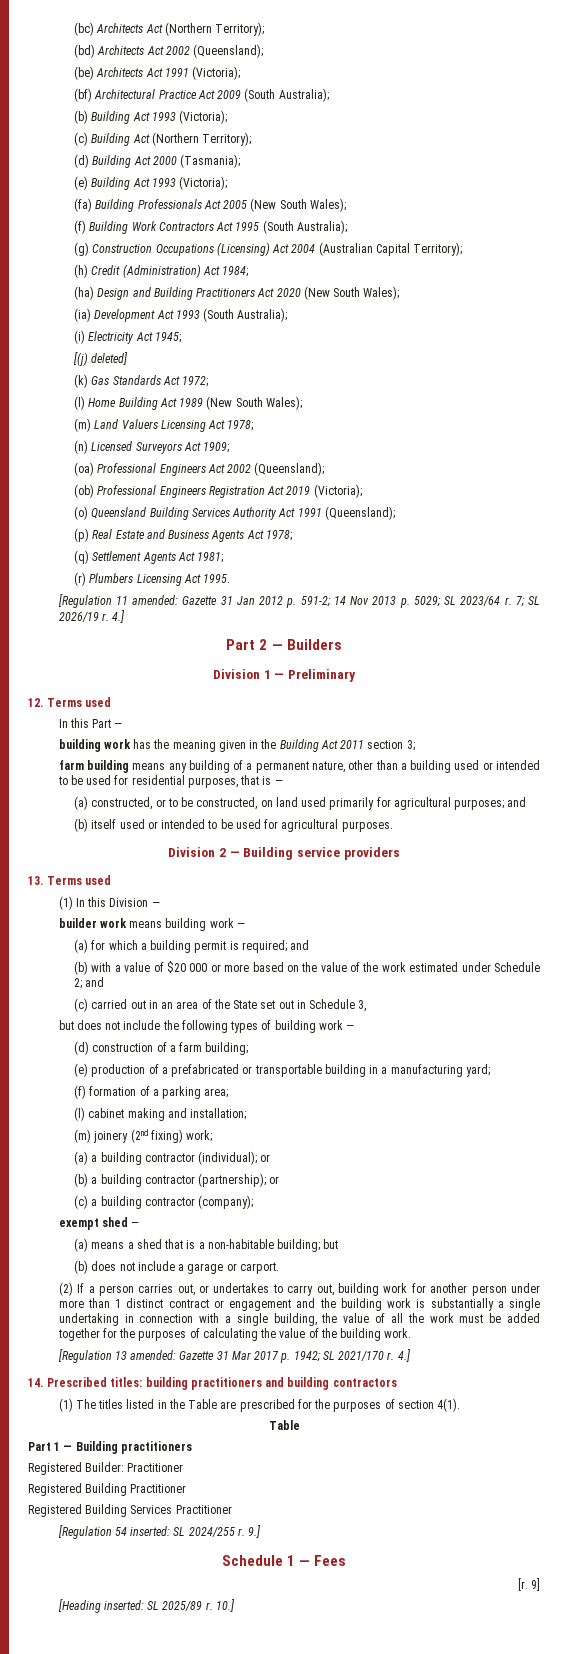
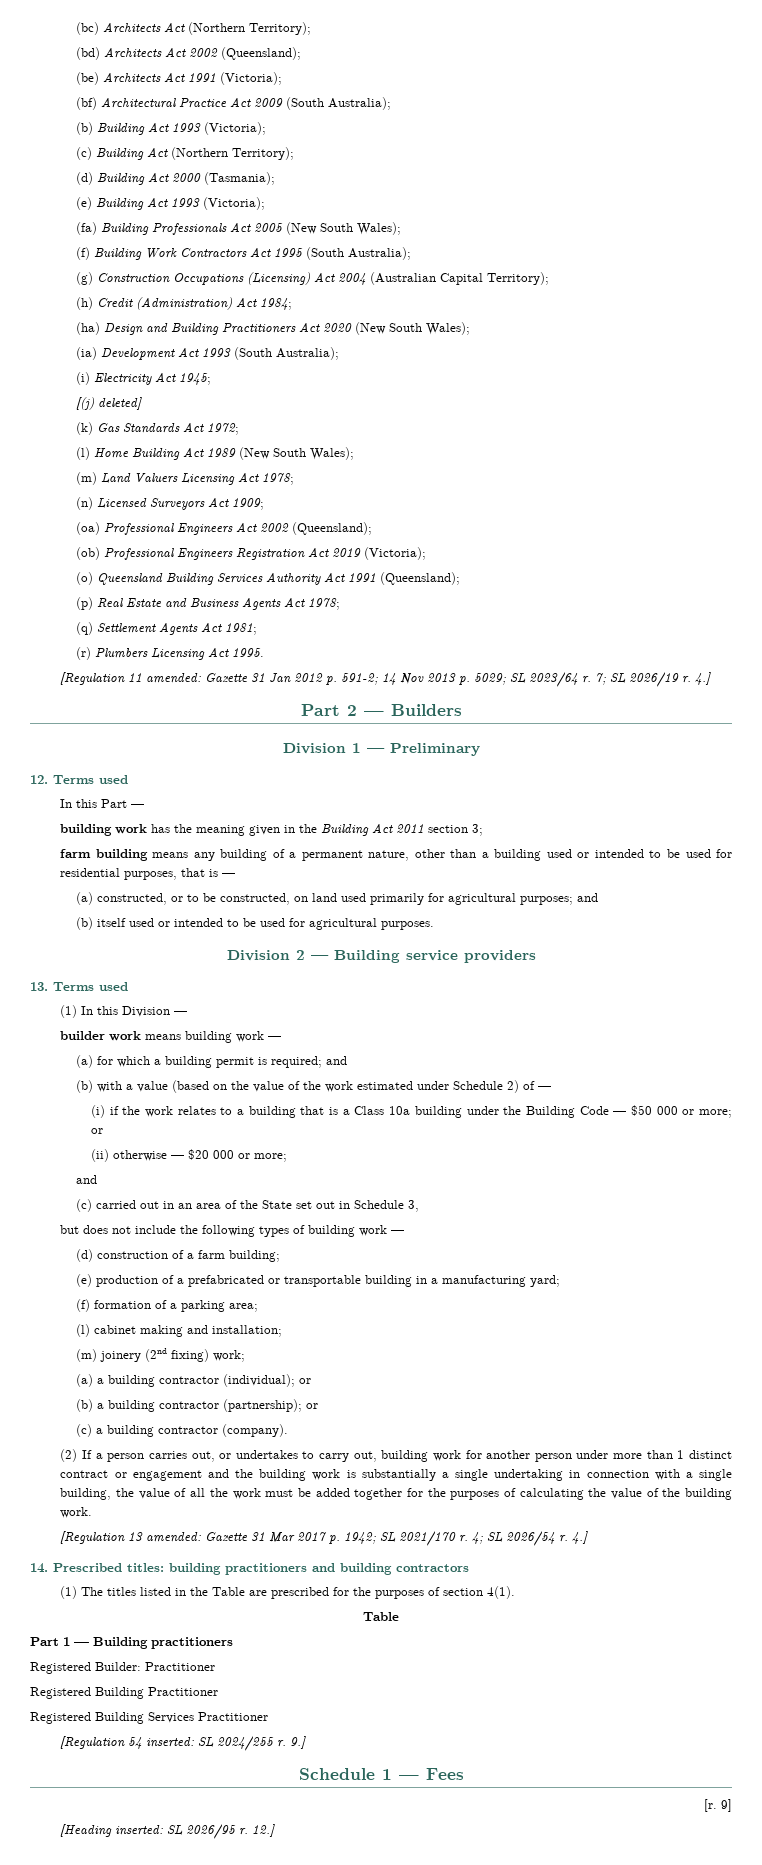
[153,961,284,973] of $20 000 or more based -> [171,1080,209,1093] (based
[74,978,83,989] 2; -> [506,1080,551,1093] [90,1105,733,1118] [90,1128,103,1134] [90,1149,287,1162] 2) of — // (i) if the work relates to a building that is a Class 10a building under the Building Code — $50 000 or more; or // (ii) otherwise — $20 000 or more; //
[198,1195,254,1209] [58,1217,140,1230] [74,1238,339,1252] [74,1260,279,1274] (company); // exempt shed — // (a) means a shed that is a non-habitable building; but // (b) does not include a garage or carport. -> [221,1424,288,1437] (company).
(395, 1356) none -> [472,1531,569,1546] 4; SL 2026/54 r.
[162,1599,235,1612] 2025/89 r. 10.] -> [186,1824,276,1839] 2026/95 r. 12.]

